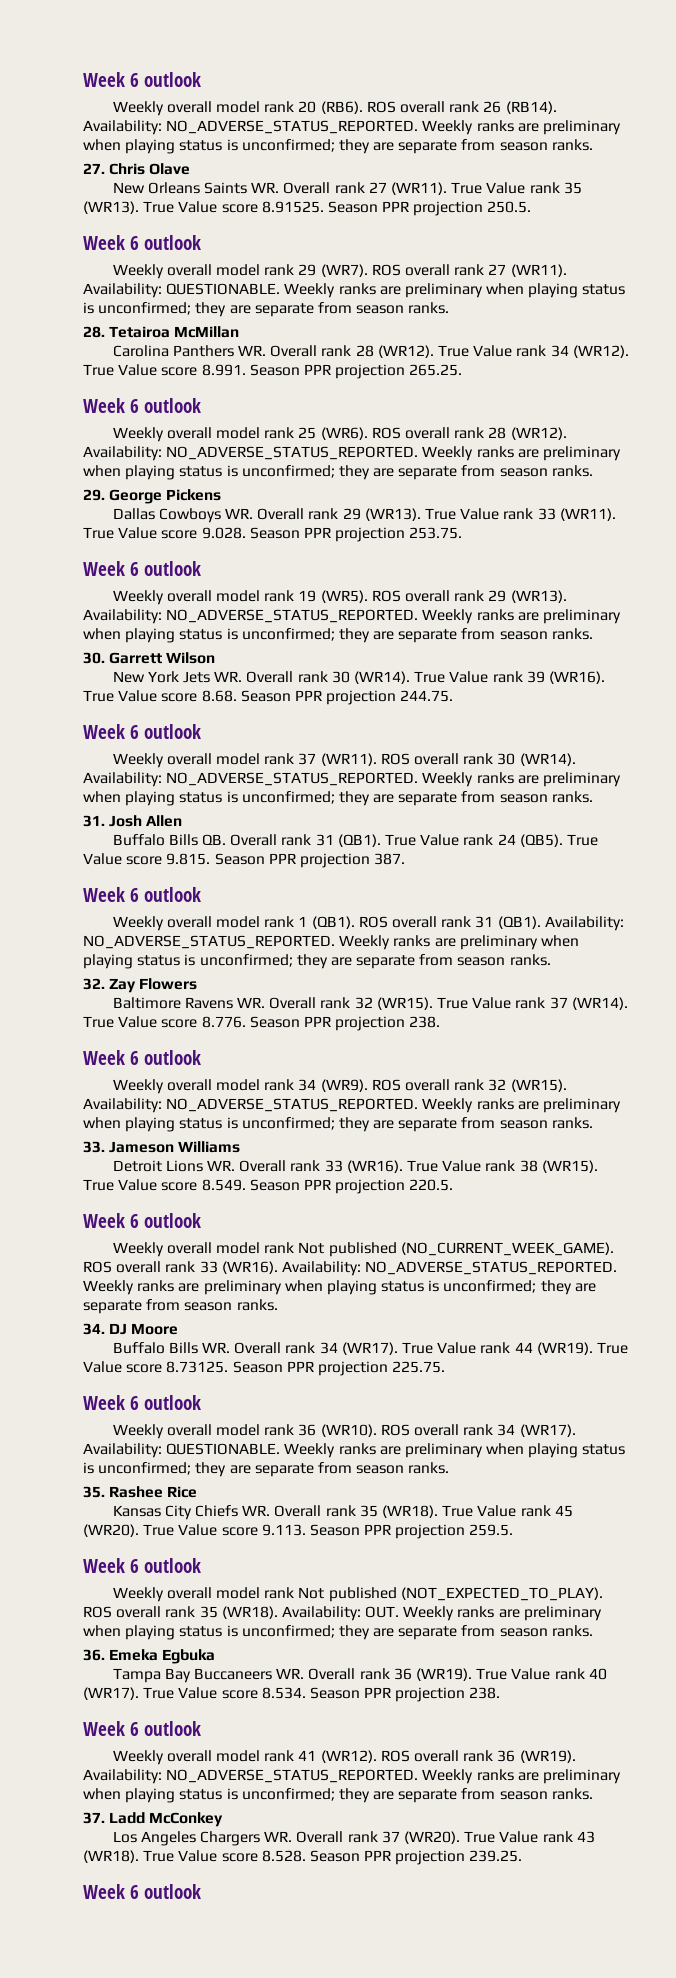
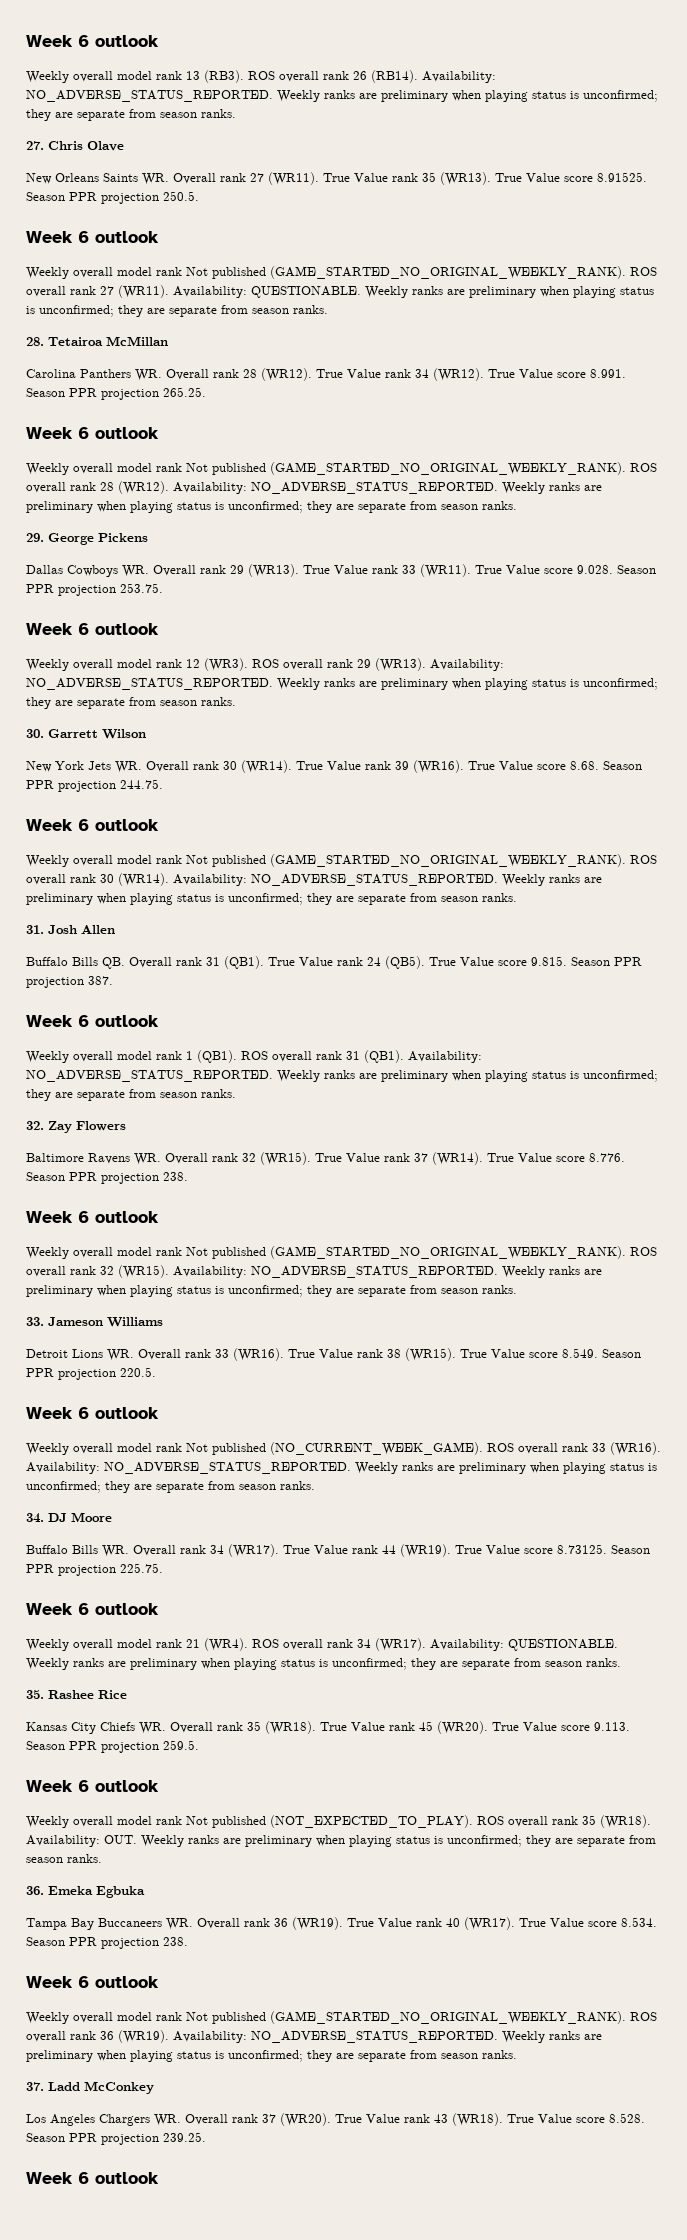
[83,72,202,87] [112,101,363,116] Week 6 outlook // Weekly overall model rank 20 (RB6). -> [26,35,159,47] [26,70,244,83] Week 6 outlook // Weekly overall model rank 13 (RB3).
[298,264,368,277] 29 (WR7). -> [186,266,626,279] Not published (GAME_STARTED_NO_ORIGINAL_WEEKLY_RANK).
[298,427,368,440] 25 (WR6). -> [186,462,626,475] Not published (GAME_STARTED_NO_ORIGINAL_WEEKLY_RANK).
[298,590,368,603] 19 (WR5). -> [186,658,248,671] 12 (WR3).
[298,753,377,766] 37 (WR11). -> [186,854,626,867] Not published (GAME_STARTED_NO_ORIGINAL_WEEKLY_RANK).
[298,1079,368,1092] 34 (WR9). -> [186,1246,626,1259] Not published (GAME_STARTED_NO_ORIGINAL_WEEKLY_RANK).
[298,1424,377,1437] 36 (WR10). -> [186,1638,248,1651] 21 (WR4).
[298,1750,377,1763] 41 (WR12). -> [186,2011,626,2024] Not published (GAME_STARTED_NO_ORIGINAL_WEEKLY_RANK).

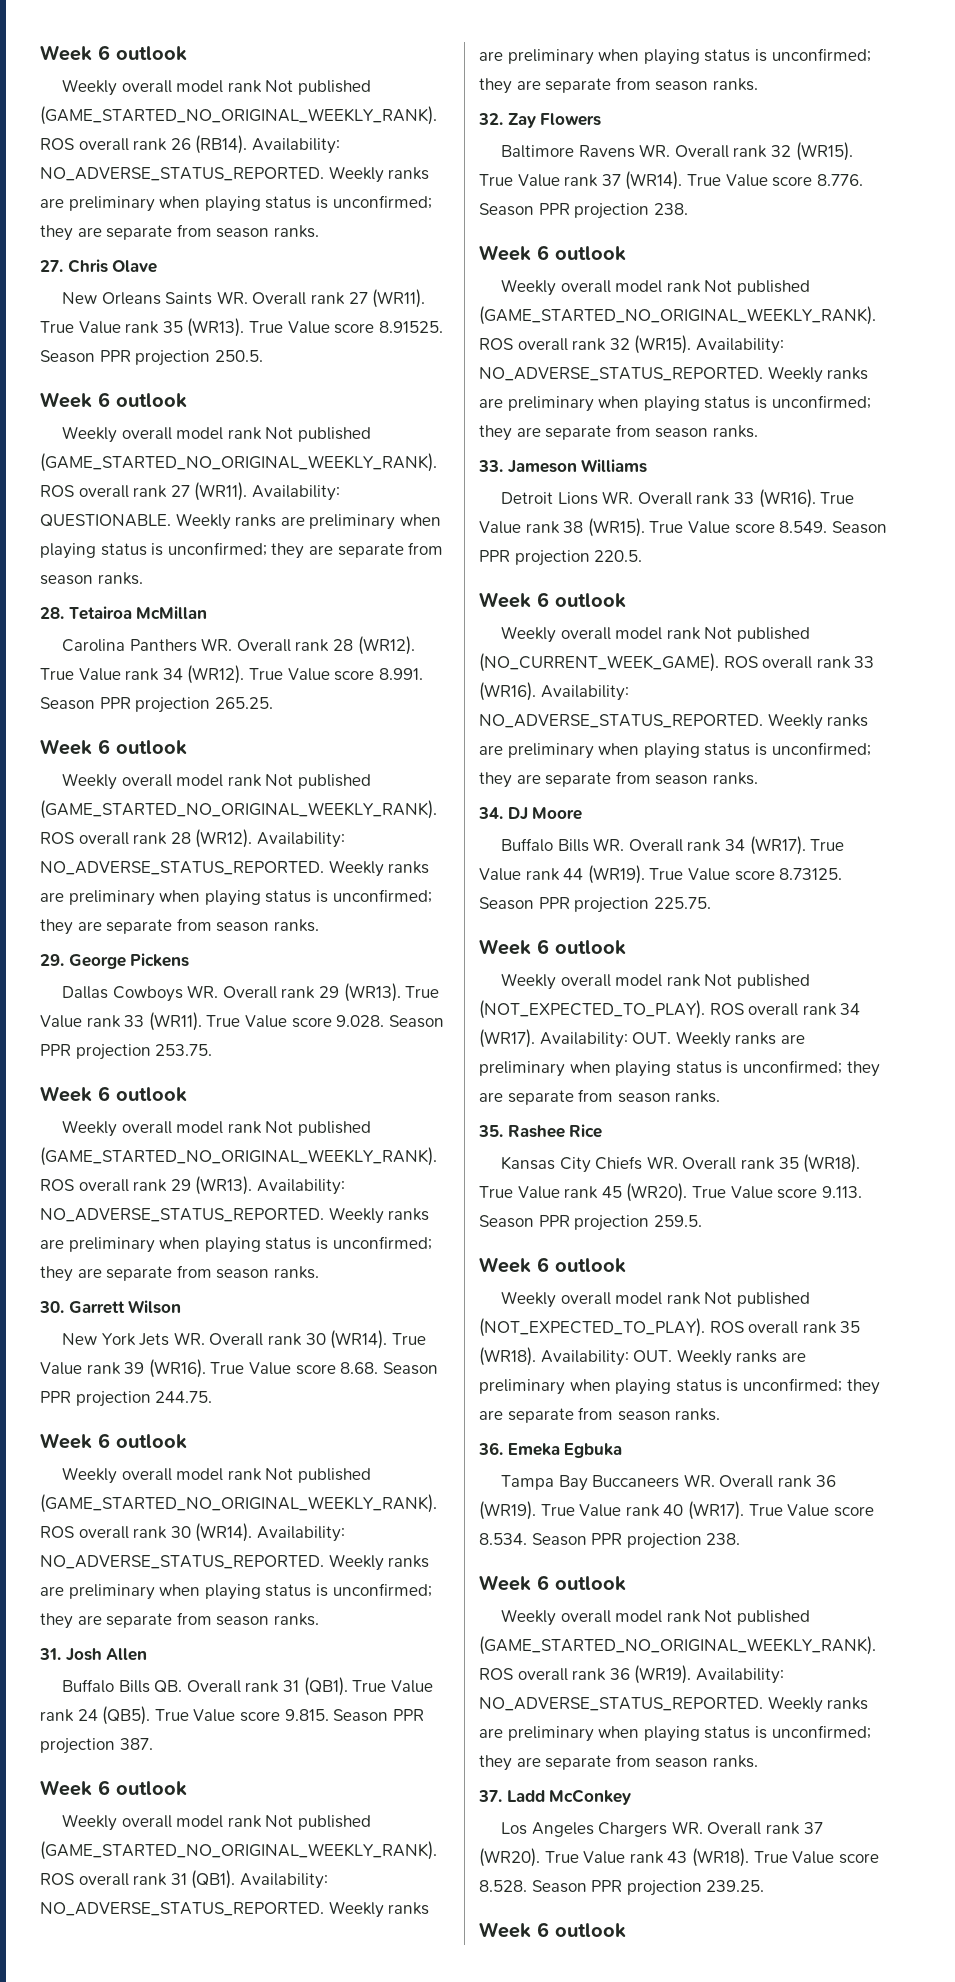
[26,35,159,47] [26,70,244,83] Week 6 outlook // Weekly overall model rank 13 (RB3). -> [40,45,187,61] [62,79,372,96] [40,106,437,125] Week 6 outlook // Weekly overall model rank Not published (GAME_STARTED_NO_ORIGINAL_WEEKLY_RANK).
[186,658,248,671] 12 (WR3). -> [265,1121,372,1136] [40,1147,437,1166] Not published (GAME_STARTED_NO_ORIGINAL_WEEKLY_RANK).
[186,1050,237,1063] 1 (QB1). -> [265,1815,372,1830] [40,1841,437,1860] Not published (GAME_STARTED_NO_ORIGINAL_WEEKLY_RANK).
[186,1638,248,1651] 21 (WR4). -> [704,974,811,989] [479,1000,705,1019] Not published (NOT_EXPECTED_TO_PLAY).
[508,1639,618,1651] QUESTIONABLE. -> [632,1032,672,1044] OUT.

